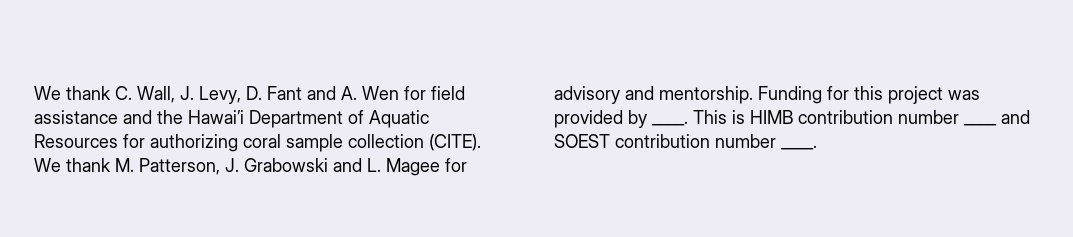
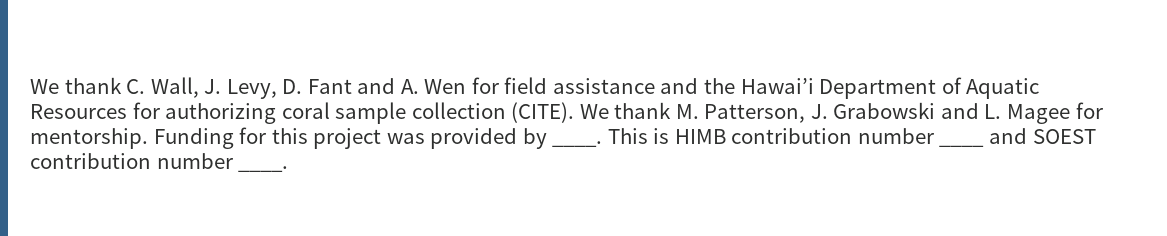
[554,86,654,104] advisory and -> (1103, 110) none

